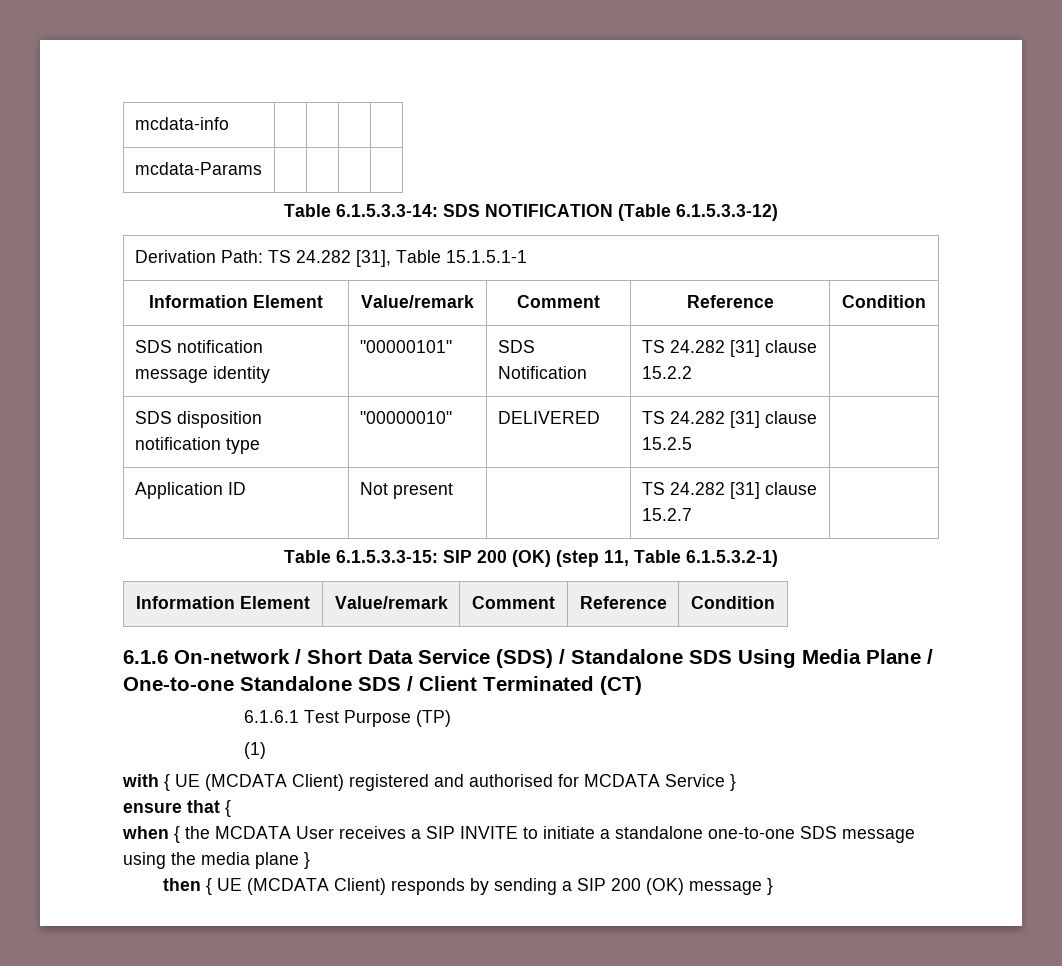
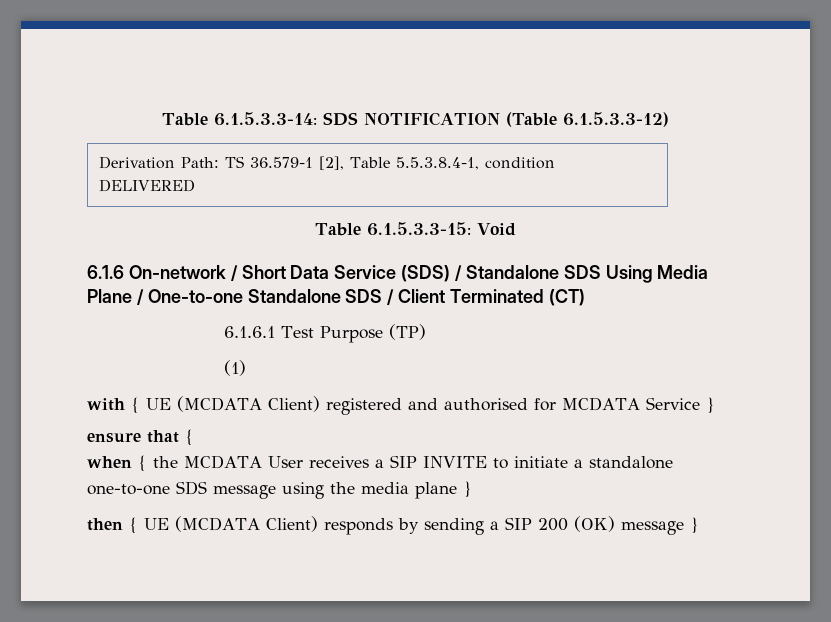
[134,117,229,130] [134,162,262,175] mcdata-info | | | | // mcdata-Params | | | | // -> (161, 119) none
[295,250,527,267] [149,295,323,308] [361,295,474,308] [517,295,600,308] [686,295,774,308] [842,295,926,308] [134,340,263,353] [134,366,270,383] [359,340,452,353] [497,340,535,353] [497,366,587,379] [641,340,817,357] [641,366,692,379] [134,411,262,428] [134,437,260,454] [359,411,452,424] [497,411,600,424] [641,411,817,428] [641,437,692,450] [134,482,246,499] [359,482,453,499] [641,482,817,499] [641,508,692,521] [284,550,778,567] [136,596,310,609] [334,596,448,609] [472,596,555,609] [579,596,667,609] [691,596,775,609] 24.282 [31], Table 15.1.5.1-1 // Information Element | Value/remark | Comment | Reference | Condition // SDS notification message identity | "00000101" | SDS Notification | TS 24.282 [31] clause 15.2.2 | // SDS disposition notification type | "00000010" | DELIVERED | TS 24.282 [31] clause 15.2.5 | // Application ID | Not present | | TS 24.282 [31] clause 15.2.7 | // Table 6.1.5.3.3-15: SIP 200 (OK) (step 11, Table 6.1.5.3.2-1) // Information Element | Value/remark | Comment | Reference | Condition -> [250,156,556,170] [99,179,196,192] [315,222,516,236] 36.579-1 [2], Table 5.5.3.8.4-1, condition DELIVERED // Table 6.1.5.3.3-15: Void

